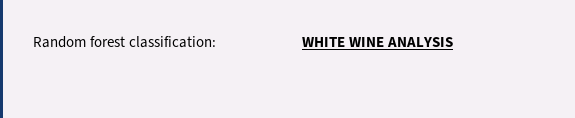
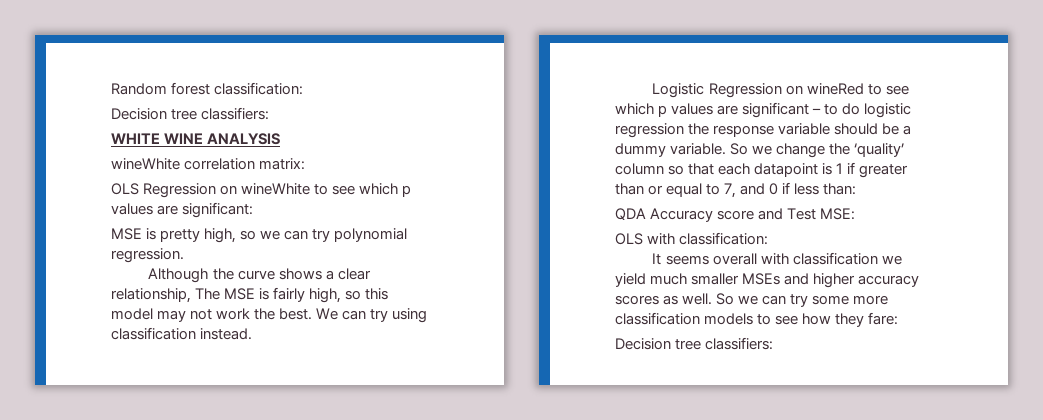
(217, 42) none -> [111,107,270,120] // Decision tree classifiers:
(454, 42) none -> [111,158,306,170] [111,183,412,198] [111,202,254,218] [111,228,408,243] [111,248,184,263] [148,268,371,283] [111,287,389,303] [111,308,428,323] [111,327,253,340] [652,83,909,98] [615,102,912,118] [615,123,912,138] [615,143,905,158] [615,162,909,178] [615,182,857,198] [615,208,856,222] [615,232,769,245] [652,252,902,265] [615,273,920,288] [615,293,889,307] [615,312,899,327] [615,337,774,350] // wineWhite correlation matrix: // OLS Regression on wineWhite to see which p values are significant: // MSE is pretty high, so we can try polynomial regression. // Although the curve shows a clear relationship, The MSE is fairly high, so this model may not work the best. We can try using classification instead. // Logistic Regression on wineRed to see which p values are significant – to do logistic regression the response variable should be a dummy variable. So we change the ‘quality’ column so that each datapoint is 1 if greater than or equal to 7, and 0 if less than: // QDA Accuracy score and Test MSE: // OLS with classification: // It seems overall with classification we yield much smaller MSEs and higher accuracy scores as well. So we can try some more classification models to see how they fare: // Decision tree classifiers:

